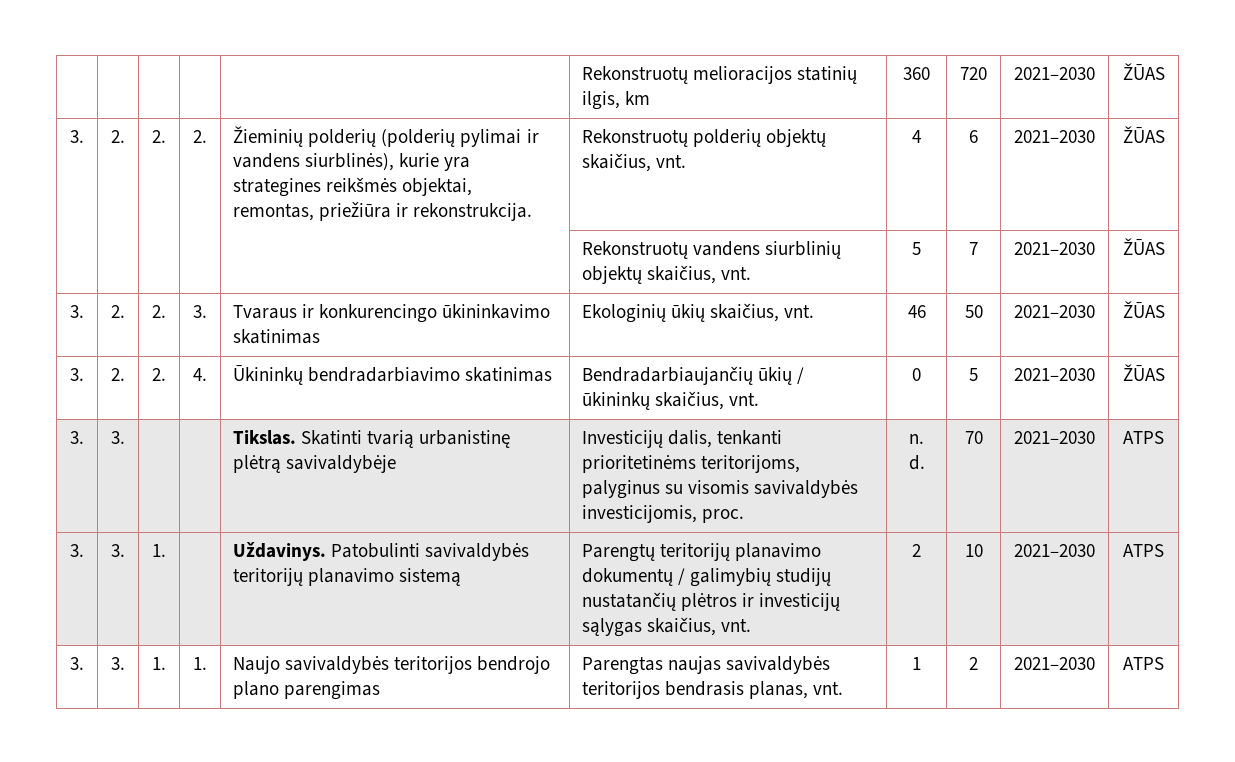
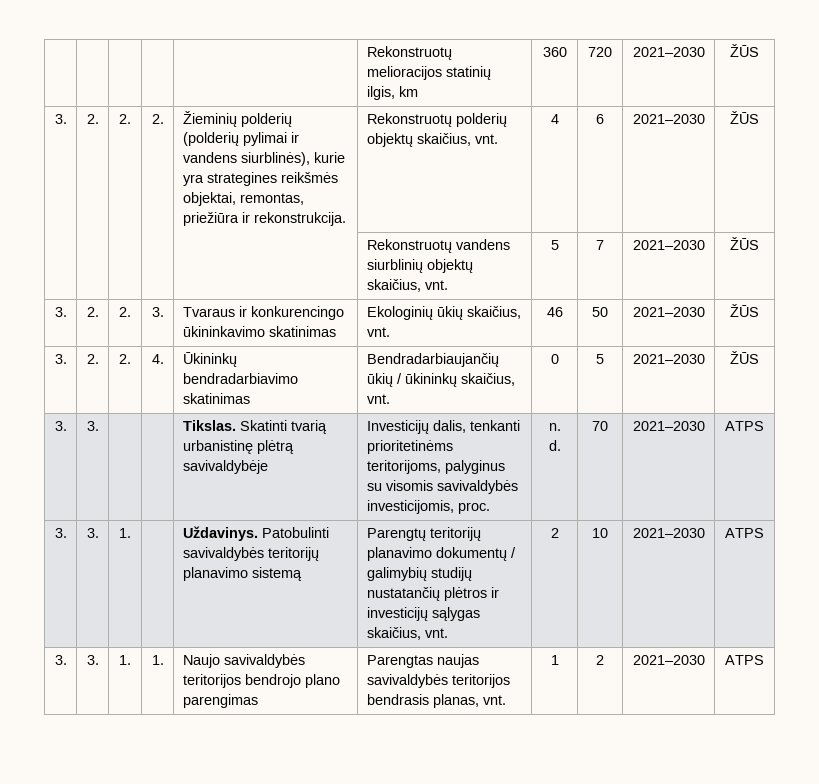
[1122,63,1165,80] ŽŪAS -> [730,44,759,57] ŽŪS
[1122,126,1165,143] ŽŪAS -> [730,111,759,124] ŽŪS
[1122,238,1165,255] ŽŪAS -> [730,237,759,250] ŽŪS
[1122,301,1165,318] ŽŪAS -> [730,304,759,317] ŽŪS
[1122,364,1165,381] ŽŪAS -> [730,351,759,364] ŽŪS

